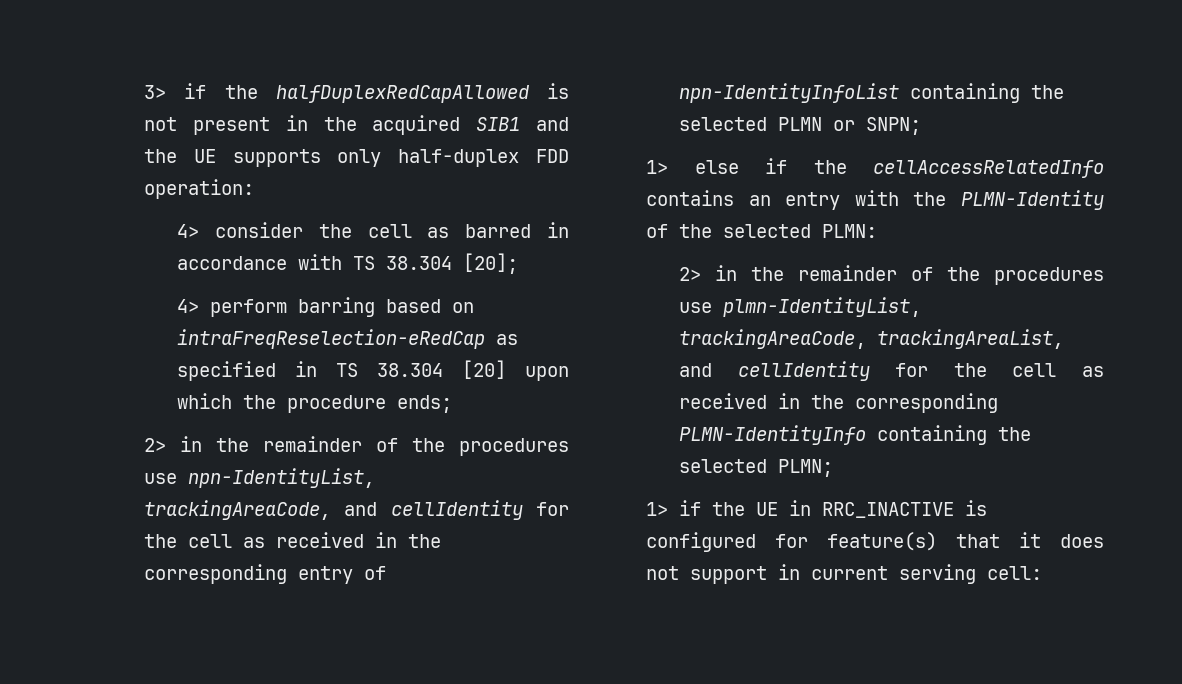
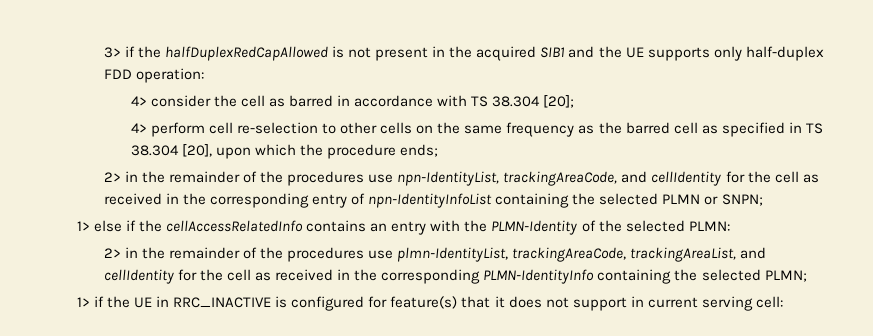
[298,297,475,317] [177,329,486,349] barring based on intraFreqReselection-eRedCap -> [209,122,698,137] cell re-selection to other cells on the same frequency as the barred cell
[462,360,507,379] [20] -> [181,144,212,157] [20],

